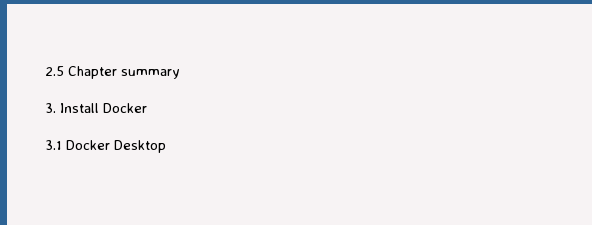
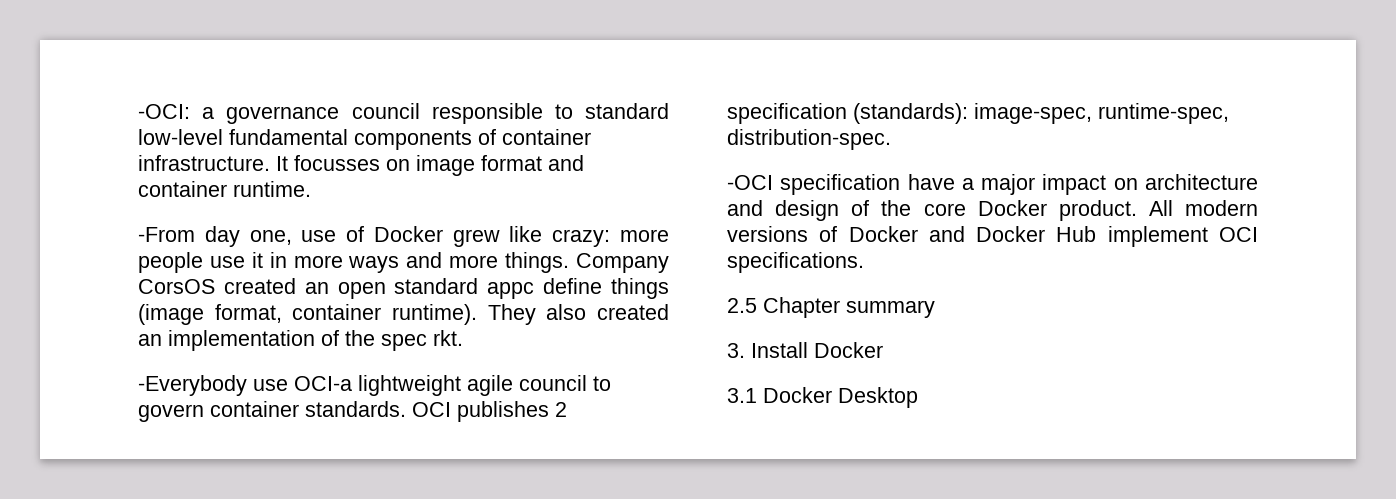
(45, 71) none -> [138,103,669,124] [138,129,591,150] [138,155,584,176] [138,181,311,197] [138,226,669,247] [138,252,670,273] [138,278,669,299] [138,304,669,325] [138,330,463,351] [138,375,611,396] [138,401,567,422] [727,103,1229,124] [727,129,891,150] [727,174,1258,195] [727,200,1258,221] [727,226,1258,247] [727,252,864,273] -OCI: a governance council responsible to standard low-level fundamental components of container infrastructure. It focusses on image format and container runtime. // -From day one, use of Docker grew like crazy: more people use it in more ways and more things. Company CorsOS created an open standard appc define things (image format, container runtime). They also created an implementation of the spec rkt. // -Everybody use OCI-a lightweight agile council to govern container standards. OCI publishes 2 specification (standards): image-spec, runtime-spec, distribution-spec. // -OCI specification have a major impact on architecture and design of the core Docker product. All modern versions of Docker and Docker Hub implement OCI specifications. //

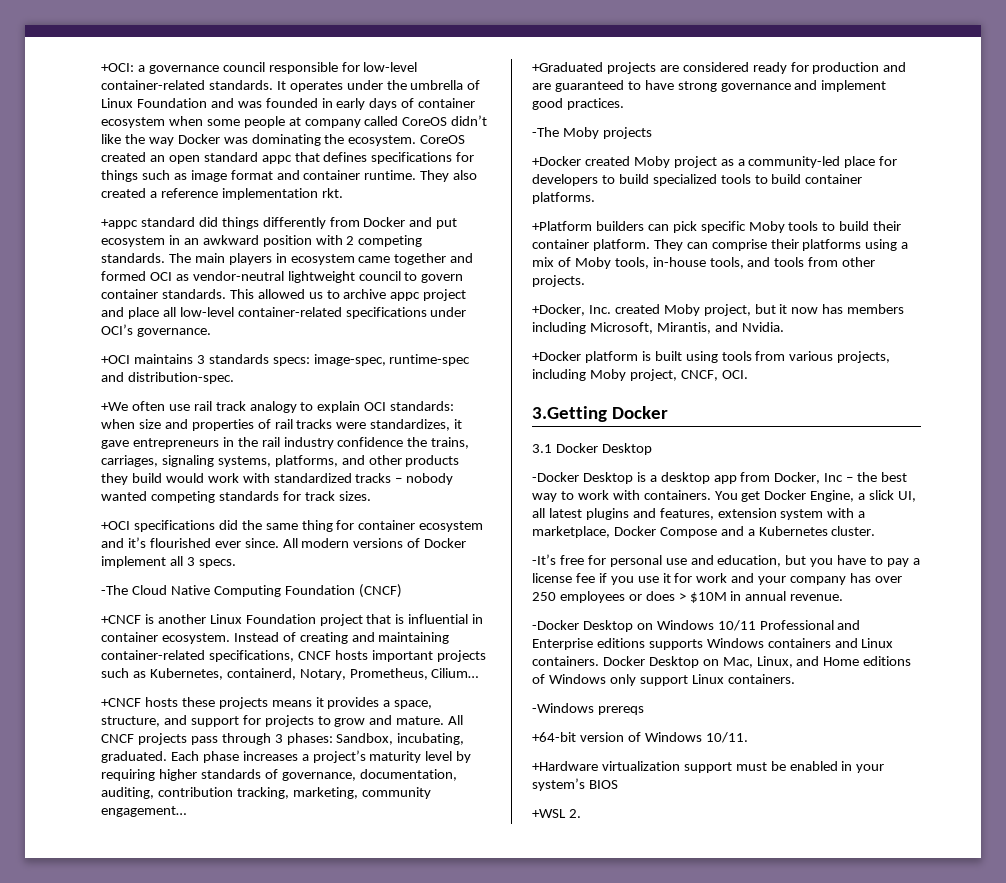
[138,104,190,119] -OCI: -> [101,63,134,72] +OCI:
[554,103,669,119] [138,129,591,150] [138,155,410,171] to standard low-level fundamental components of container infrastructure. It focusses on -> [341,62,418,72] [101,80,481,92] [101,98,476,110] [101,115,488,128] [101,134,466,146] [101,152,475,164] [101,170,187,182] for low-level container-related standards. It operates under the umbrella of Linux Foundation and was founded in early days of container ecosystem when some people at company called CoreOS didn’t like the way Docker was dominating the ecosystem. CoreOS created an open standard appc that defines specifications for things such as
[138,226,669,247] [138,252,670,273] [138,278,669,299] [138,304,669,325] [138,330,463,351] [138,375,513,396] // -From day one, use of Docker grew like crazy: more people use it in more ways and more things. Company CorsOS created an open standard appc define things (image format, container runtime). They also created an implementation of the spec rkt. // -Everybody use OCI-a lightweight agile -> [420,170,478,182] [101,188,343,200] [101,217,458,229] [101,235,423,247] [101,253,474,265] [101,271,355,283] They also created a reference implementation rkt. // +appc standard did things differently from Docker and put ecosystem in an awkward position with 2 competing standards. The main players in ecosystem came together and formed OCI as vendor-neutral lightweight
[412,401,567,422] [727,103,1229,124] [727,129,891,150] [727,174,1258,195] [727,200,1137,221] OCI publishes 2 specification (standards): image-spec, runtime-spec, distribution-spec. // -OCI specification have a major impact on architecture and design of the core Docker product. -> [229,289,467,301] [101,307,467,319] [101,324,211,337] [101,354,471,366] [101,372,234,384] [101,401,455,413] [101,419,463,431] [101,437,470,449] [101,455,460,467] [101,473,454,485] [101,491,371,503] [101,520,484,532] [101,537,279,548] This allowed us to archive appc project and place all low-level container-related specifications under OCI’s governance. // +OCI maintains 3 standards specs: image-spec, runtime-spec and distribution-spec. // +We often use rail track analogy to explain OCI standards: when size and properties of rail tracks were standardizes, it gave entrepreneurs in the rail industry confidence the trains, carriages, signaling systems, platforms, and other products they build would work with standardized tracks – nobody wanted competing standards for track sizes. // +OCI specifications did the same thing for container ecosystem and it’s flourished ever since.
[928,226,1258,247] [727,252,864,273] [727,297,935,318] [727,342,883,358] [727,387,918,408] and Docker Hub implement OCI specifications. // 2.5 Chapter summary // 3. Install Docker // 3.1 Docker Desktop -> [101,556,236,568] [101,584,402,598] [101,614,484,626] [101,632,450,644] [101,650,486,662] [101,668,479,680] [101,697,433,709] [101,715,464,727] [101,733,465,745] [101,750,472,763] [101,769,457,781] [101,787,431,799] [101,806,186,817] [532,62,907,74] [532,80,887,92] [532,98,624,110] [532,127,652,139] [532,156,898,168] [532,174,863,186] [532,192,595,204] [532,221,902,233] [532,239,909,251] [532,257,876,269] [532,275,585,287] [532,304,905,316] [532,322,784,334] [532,351,891,363] [532,369,748,381] [532,406,668,422] [532,443,652,455] [532,472,908,484] [532,490,917,502] [532,508,866,520] [532,526,876,538] [532,554,920,567] [532,573,902,585] [532,591,844,603] [532,620,861,632] [532,638,894,650] [532,656,912,668] [532,674,795,686] [532,703,644,715] [532,732,748,743] [532,761,885,773] [532,778,618,791] [532,809,581,818] implement all 3 specs. // -The Cloud Native Computing Foundation (CNCF) // +CNCF is another Linux Foundation project that is influential in container ecosystem. Instead of creating and maintaining container-related specifications, CNCF hosts important projects such as Kubernetes, containerd, Notary, Prometheus, Cilium… // +CNCF hosts these projects means it provides a space, structure, and support for projects to grow and mature. All CNCF projects pass through 3 phases: Sandbox, incubating, graduated. Each phase increases a project’s maturity level by requiring higher standards of governance, documentation, auditing, contribution tracking, marketing, community engagement… // +Graduated projects are considered ready for production and are guaranteed to have strong governance and implement good practices. // -The Moby projects // +Docker created Moby project as a community-led place for developers to build specialized tools to build container platforms. // +Platform builders can pick specific Moby tools to build their container platform. They can comprise their platforms using a mix of Moby tools, in-house tools, and tools from other projects. // +Docker, Inc. created Moby project, but it now has members including Microsoft, Mirantis, and Nvidia. // +Docker platform is built using tools from various projects, including Moby project, CNCF, OCI. // 3.Getting Docker // 3.1 Docker Desktop // -Docker Desktop is a desktop app from Docker, Inc – the best way to work with containers. You get Docker Engine, a slick UI, all latest plugins and features, extension system with a marketplace, Docker Compose and a Kubernetes cluster. // -It’s free for personal use and education, but you have to pay a license fee if you use it for work and your company has over 250 employees or does > $10M in annual revenue. // -Docker Desktop on Windows 10/11 Professional and Enterprise editions supports Windows containers and Linux containers. Docker Desktop on Mac, Linux, and Home editions of Windows only support Linux containers. // -Windows prereqs // +64-bit version of Windows 10/11. // +Hardware virtualization support must be enabled in your system’s BIOS // +WSL 2.

